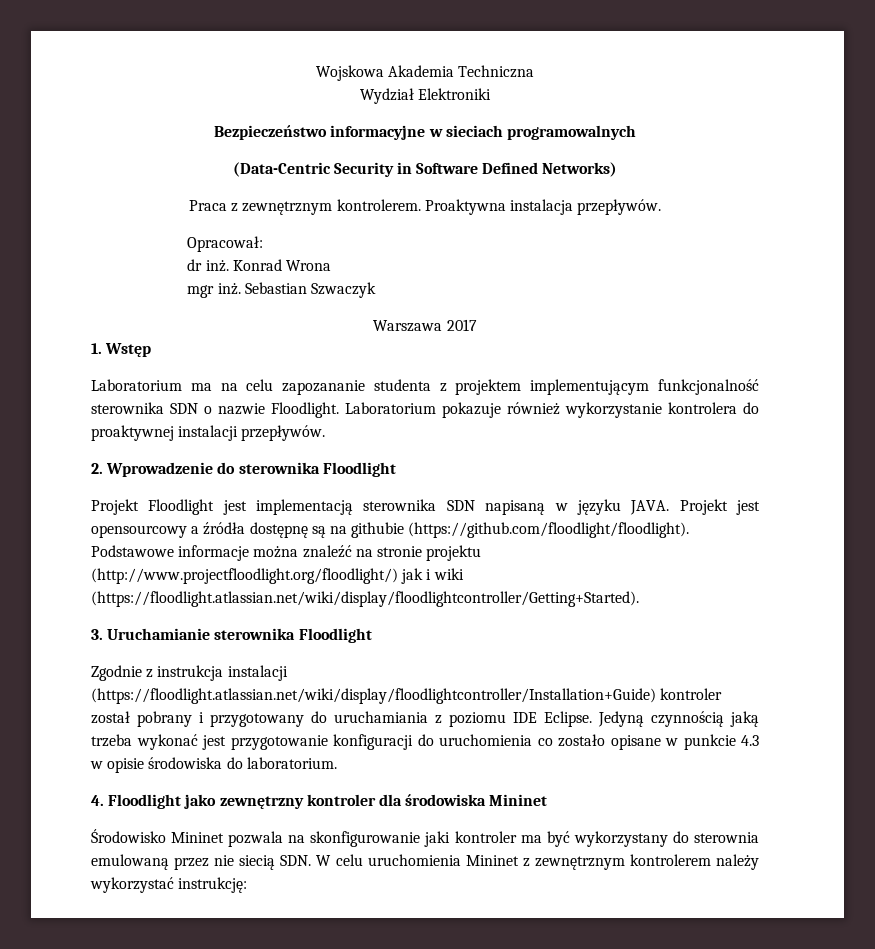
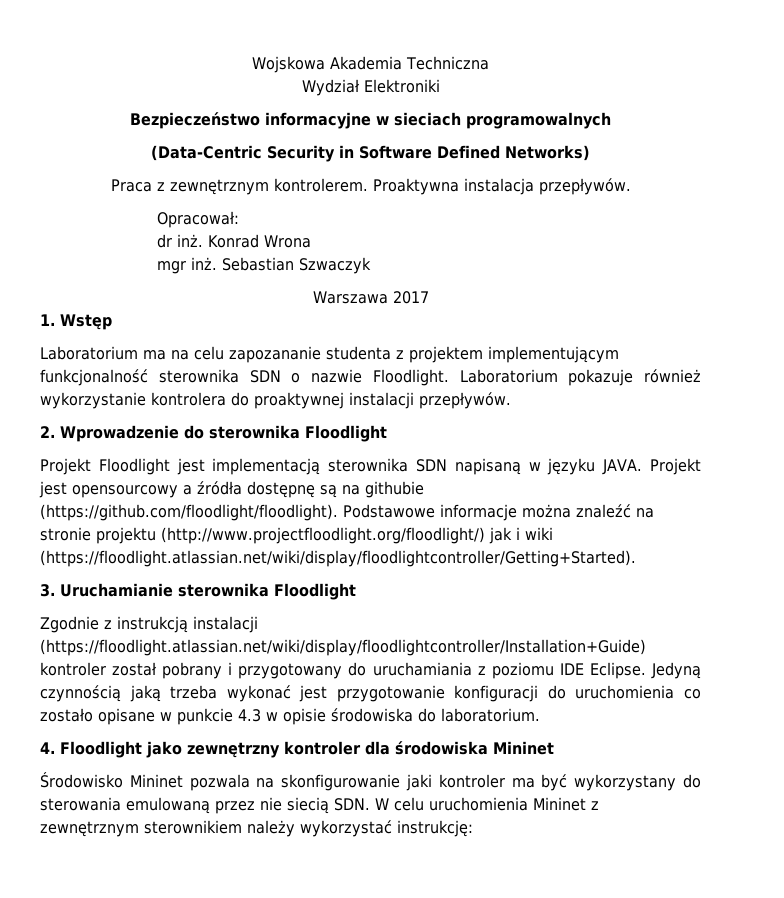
[157,665,224,681] instrukcja -> [117,616,188,633] instrukcją
[694,832,759,843] sterownia -> [40,797,121,811] sterowania
[629,854,711,866] kontrolerem -> [144,820,242,834] sterownikiem

